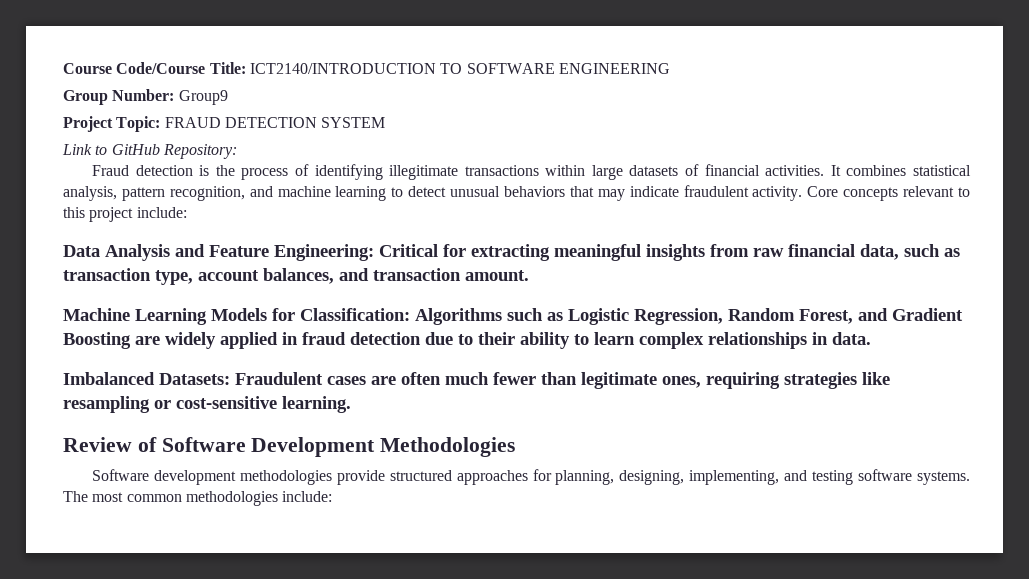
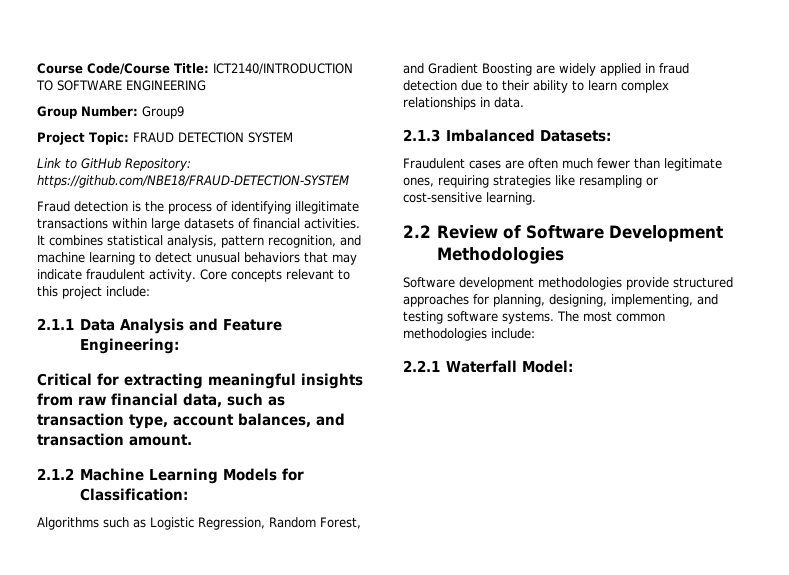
(237, 151) none -> [37,175,349,188] https://github.com/NBE18/FRAUD-DETECTION-SYSTEM
(187, 212) none -> [37,318,74,330] 2.1.1
(374, 252) none -> (180, 346) //
(529, 275) none -> [37,468,74,480] 2.1.2
(410, 314) none -> (189, 494) //
(871, 338) none -> [403,129,440,142] 2.1.3
(230, 379) none -> (612, 136) //
(351, 404) none -> [403,225,431,238] 2.2
(333, 496) none -> [403,360,574,373] // 2.2.1 Waterfall Model:

